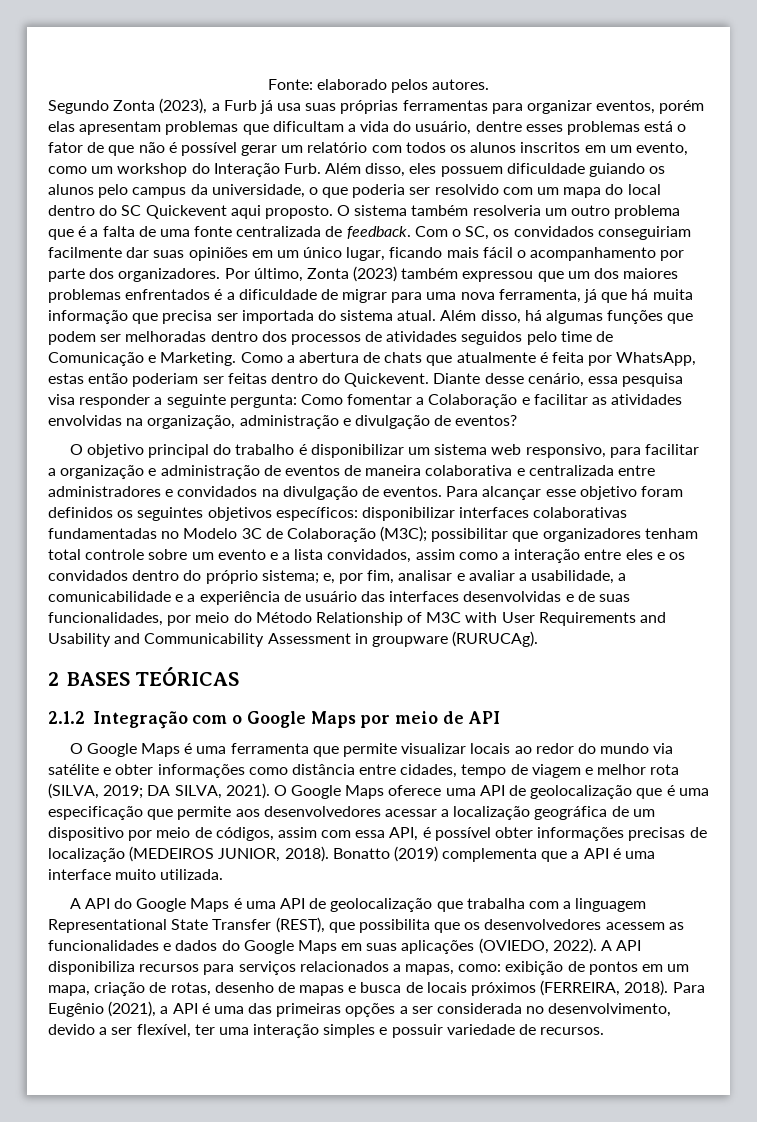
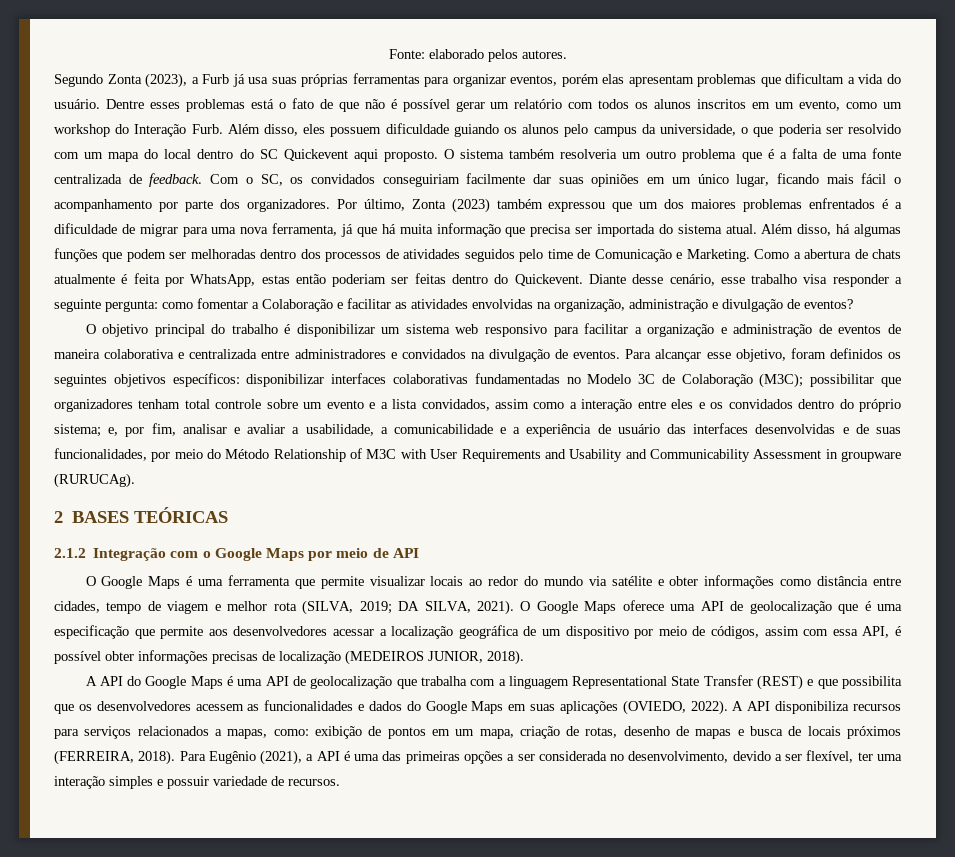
[415,121,522,135] usuário, dentre -> [54,99,144,109] usuário. Dentre
[48,142,83,153] fator -> [291,98,314,109] fato
[426,355,453,366] que -> (902, 254) none
[588,373,684,387] essa pesquisa -> [720,274,798,284] esse trabalho
[300,394,343,405] Como -> [162,302,193,309] como
[525,444,606,458] responsivo, -> [485,324,548,337] responsivo
[579,486,637,500] objetivo -> [735,349,786,362] objetivo,
[332,846,656,862] [48,869,224,880] Bonatto (2019) complementa que a API é uma interface muito utilizada. -> (524, 657) none
[275,917,325,933] (REST), -> [757,675,814,690] (REST) e

